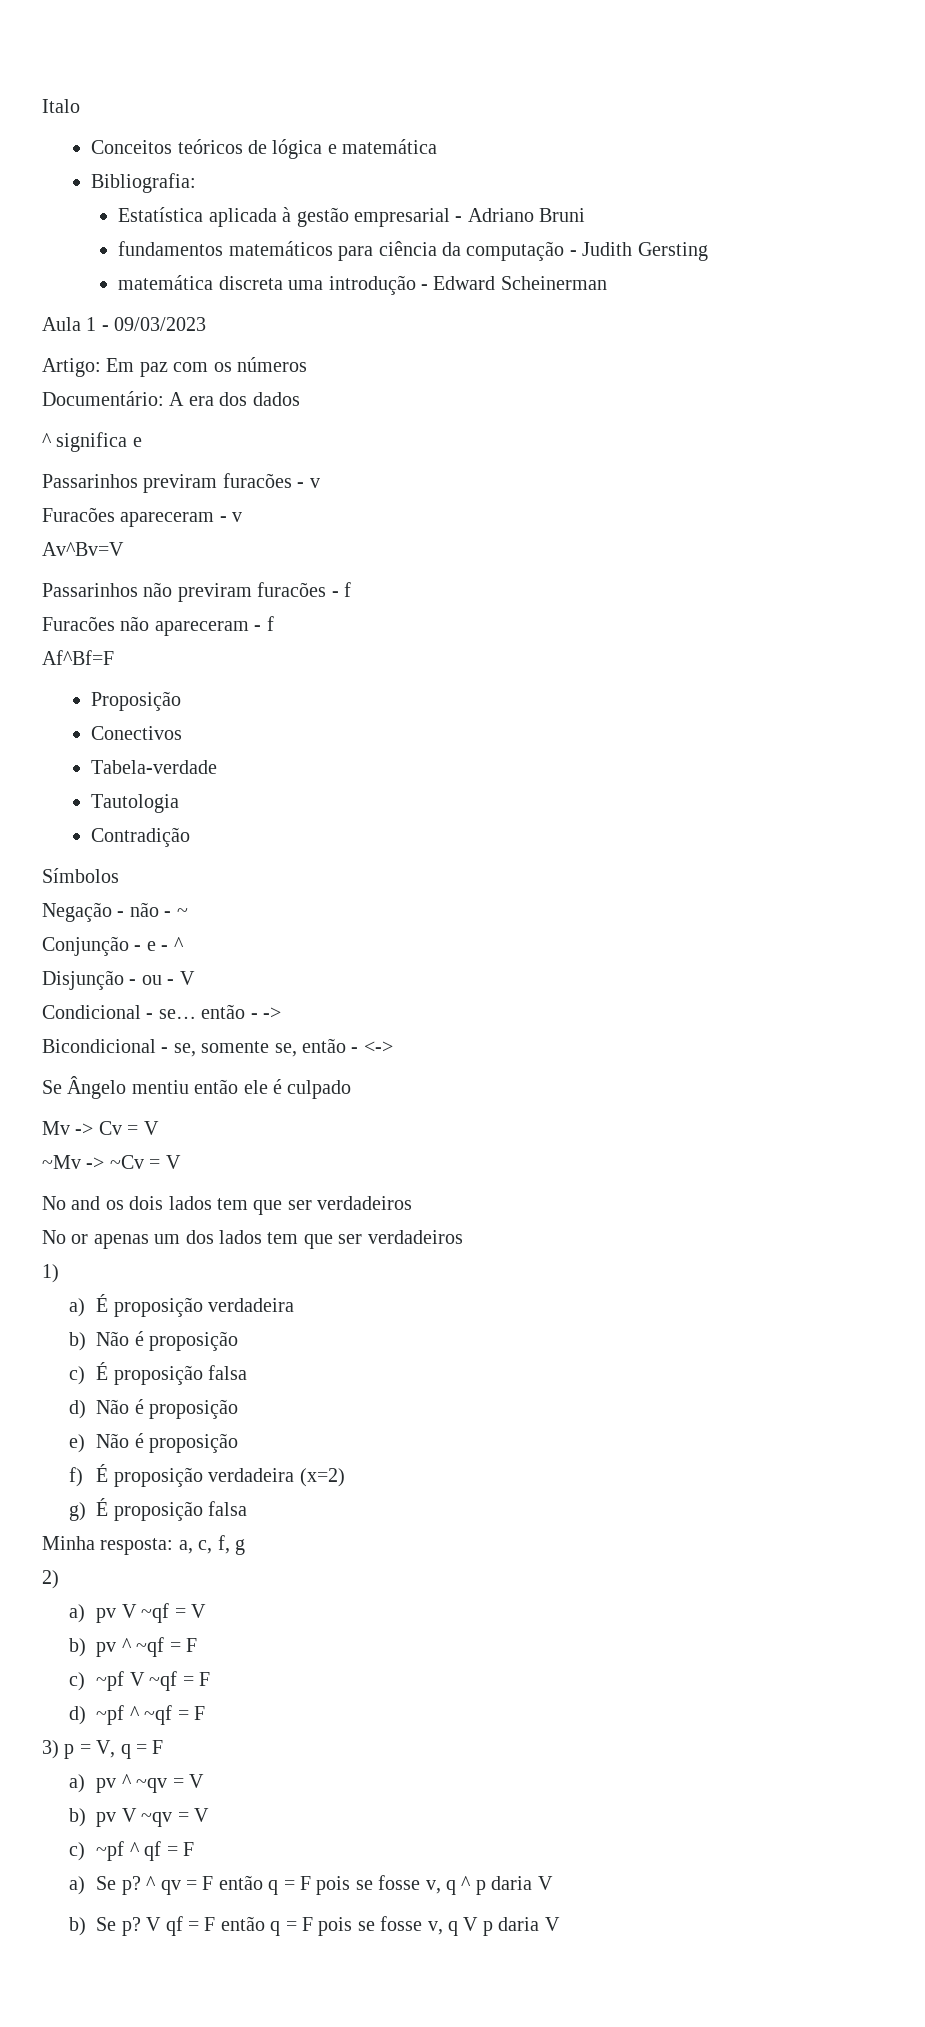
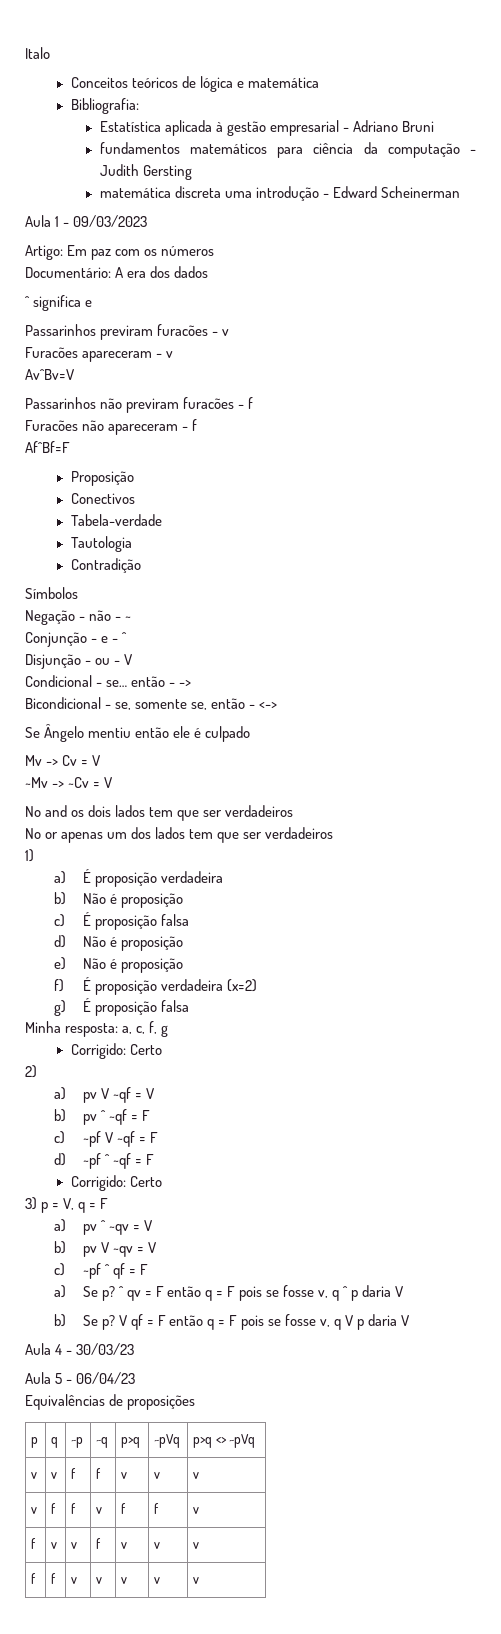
(246, 1547) none -> [70,1043,162,1059] // Corrigido: Certo
(205, 1713) none -> [70,1175,162,1191] // Corrigido: Certo
(560, 1924) none -> [25,1343,135,1355] [25,1372,136,1384] [25,1394,196,1410] [31,1437,39,1448] [51,1437,59,1448] [71,1437,84,1448] [96,1437,109,1448] [121,1437,141,1448] [154,1434,181,1448] [193,1434,256,1448] [31,1472,38,1479] [51,1472,58,1479] [71,1468,77,1479] [96,1468,102,1479] [121,1472,128,1479] [154,1472,161,1479] [193,1472,200,1479] [31,1507,38,1514] [51,1503,57,1514] [71,1503,77,1514] [96,1507,103,1514] [121,1503,127,1514] [154,1503,160,1514] [193,1507,200,1514] [31,1538,37,1549] [51,1542,58,1549] [71,1542,78,1549] [96,1538,102,1549] [121,1542,128,1549] [154,1542,161,1549] [193,1542,200,1549] [31,1573,37,1584] [51,1573,57,1584] [71,1577,78,1584] [96,1577,103,1584] [121,1577,128,1584] [154,1577,161,1584] [193,1577,200,1584] // Aula 4 - 30/03/23 // Aula 5 - 06/04/23 // Equivalências de proposições // p | q | ~p | ~q | p>q | ~pVq | p>q <> ~pVq // v | v | f | f | v | v | v // v | f | f | v | f | f | v // f | v | v | f | v | v | v // f | f | v | v | v | v | v

